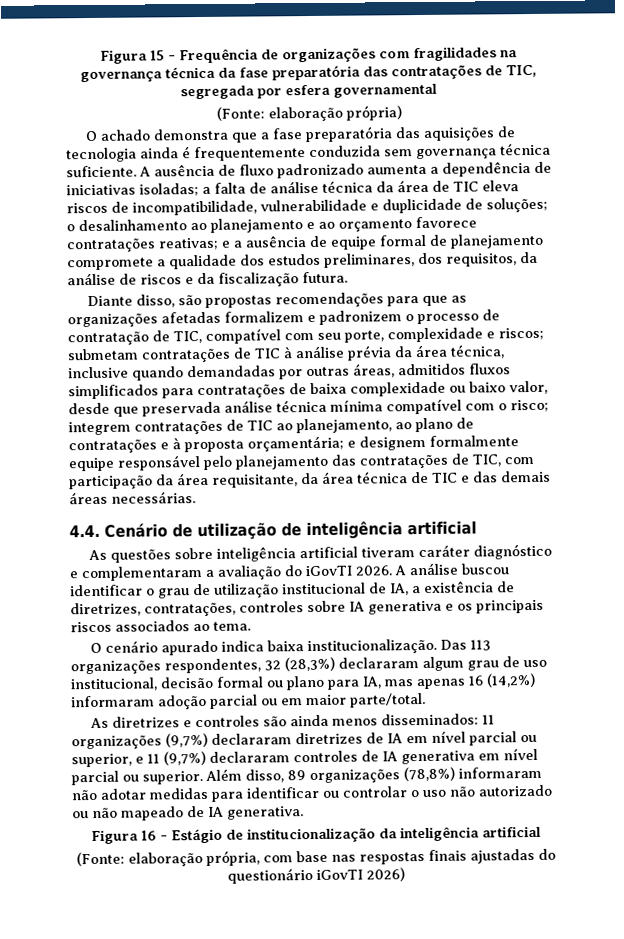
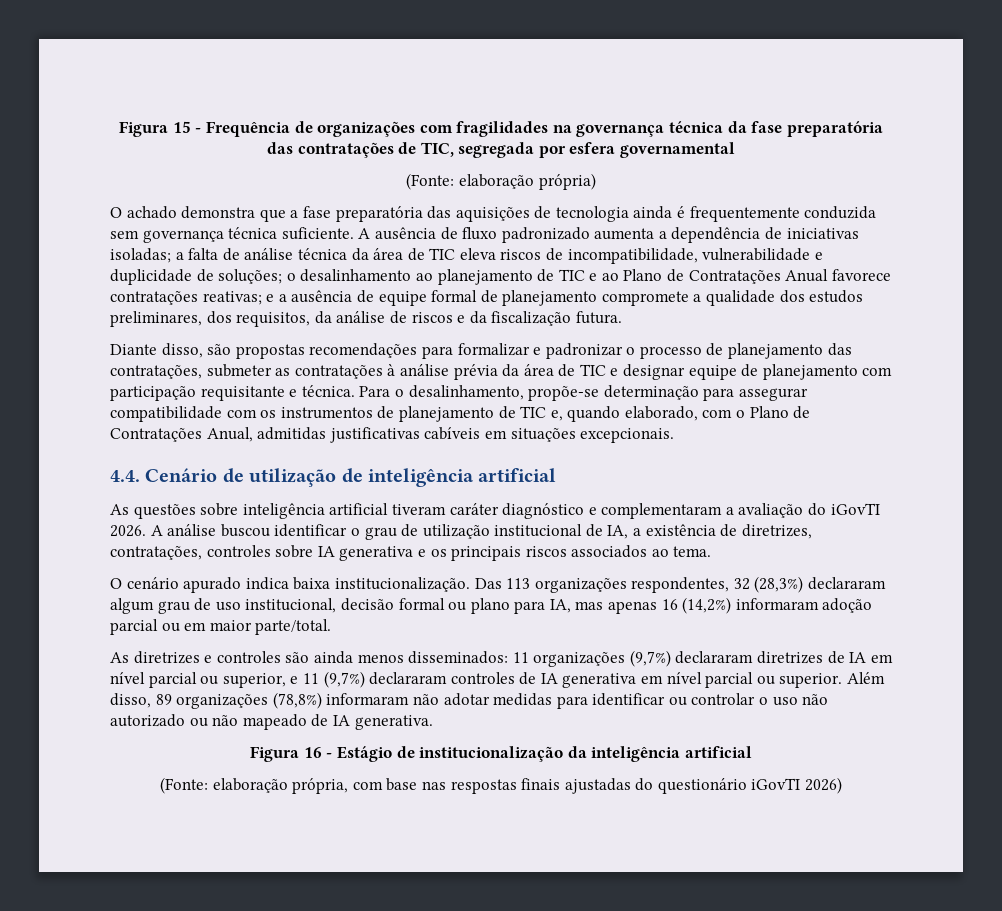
[306,219,412,232] e ao orçamento -> [537,269,829,284] de TIC e ao Plano de Contratações Anual
[421,295,467,306] [67,309,500,328] [67,327,544,346] [67,347,280,363] que as organizações afetadas formalizem e padronizem o processo de contratação de TIC, compatível com seu porte, complexidade e riscos; submetam contratações de TIC -> [457,343,852,359] [110,364,383,379] formalizar e padronizar o processo de planejamento das contratações, submeter as contratações
[450,344,504,359] [68,363,511,381] [68,380,548,400] [68,398,549,417] [68,417,474,436] [68,435,519,454] [68,453,534,472] [69,470,551,490] [69,491,196,505] técnica, inclusive quando demandadas por outras áreas, admitidos fluxos simplificados para contratações de baixa complexidade ou baixo valor, desde que preservada análise técnica mínima compatível com o risco; integrem contratações de TIC ao planejamento, ao plano de contratações e à proposta orçamentária; e designem formalmente equipe responsável pelo planejamento das contratações de TIC, com participação da área requisitante, da área técnica de TIC e das demais áreas necessárias. -> [558,364,893,380] [110,385,808,401] [110,406,811,422] [110,427,675,443] de TIC e designar equipe de planejamento com participação requisitante e técnica. Para o desalinhamento, propõe-se determinação para assegurar compatibilidade com os instrumentos de planejamento de TIC e, quando elaborado, com o Plano de Contratações Anual, admitidas justificativas cabíveis em situações excepcionais.

